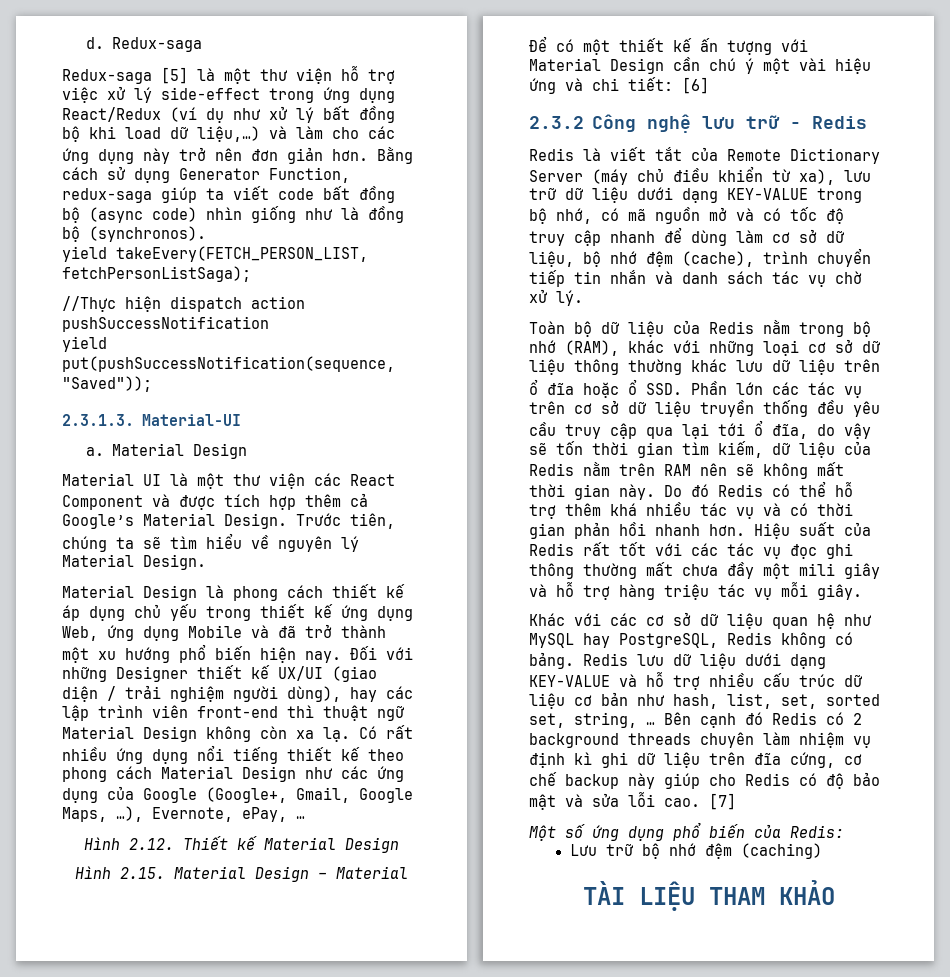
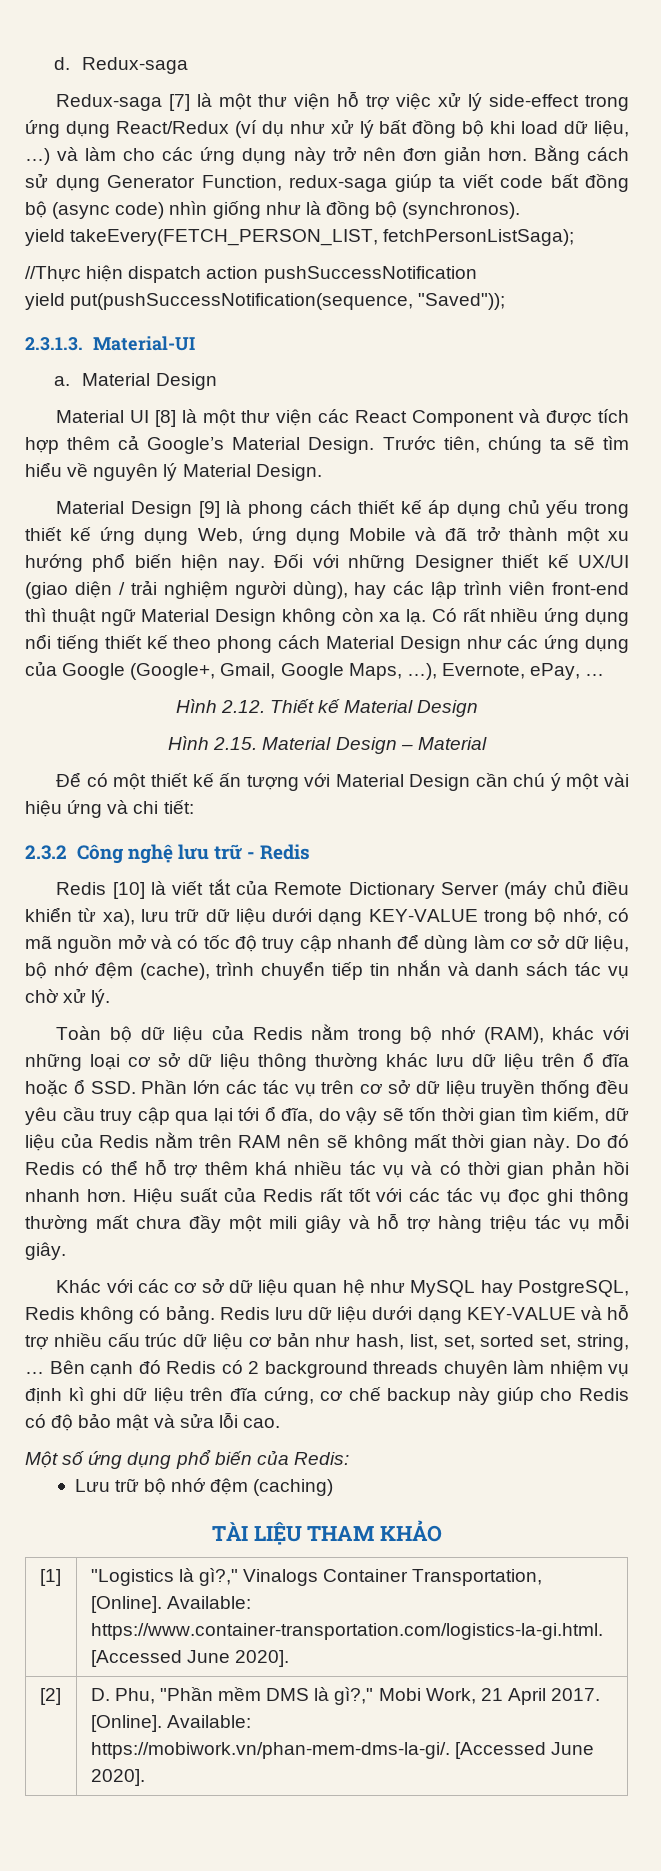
[161,67,188,84] [5] -> [169,94,191,111] [7]
[197,126,260,142] liệu,…) -> [594,120,630,137] [25,148,50,165] liệu, …)
(161, 480) none -> [155,410,177,427] [8]
(197, 593) none -> [198,501,220,518] [9]
[682,77,709,94] [6] -> (194, 807) none
(574, 154) none -> [112,882,145,899] [10]
[709,793,736,810] [7] -> (280, 1423) none
(835, 892) none -> [39,1569,61,1586] [90,1568,543,1586] [90,1596,251,1613] [90,1623,603,1640] [90,1650,289,1667] [39,1688,61,1705] [90,1687,601,1705] [90,1715,251,1732] [90,1742,594,1759] [90,1769,145,1786] // [1] | "Logistics là gì?," Vinalogs Container Transportation, [Online]. Available: https://www.container-transportation.com/logistics-la-gi.html. [Accessed June 2020]. // [2] | D. Phu, "Phần mềm DMS là gì?," Mobi Work, 21 April 2017. [Online]. Available: https://mobiwork.vn/phan-mem-dms-la-gi/. [Accessed June 2020].

